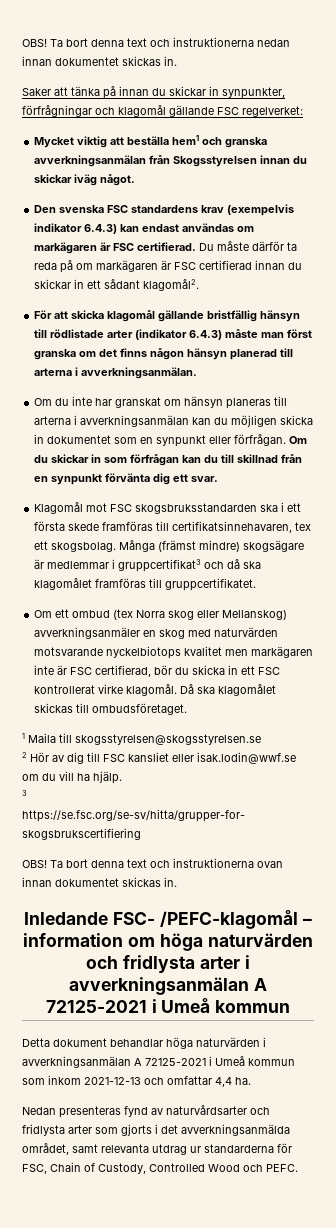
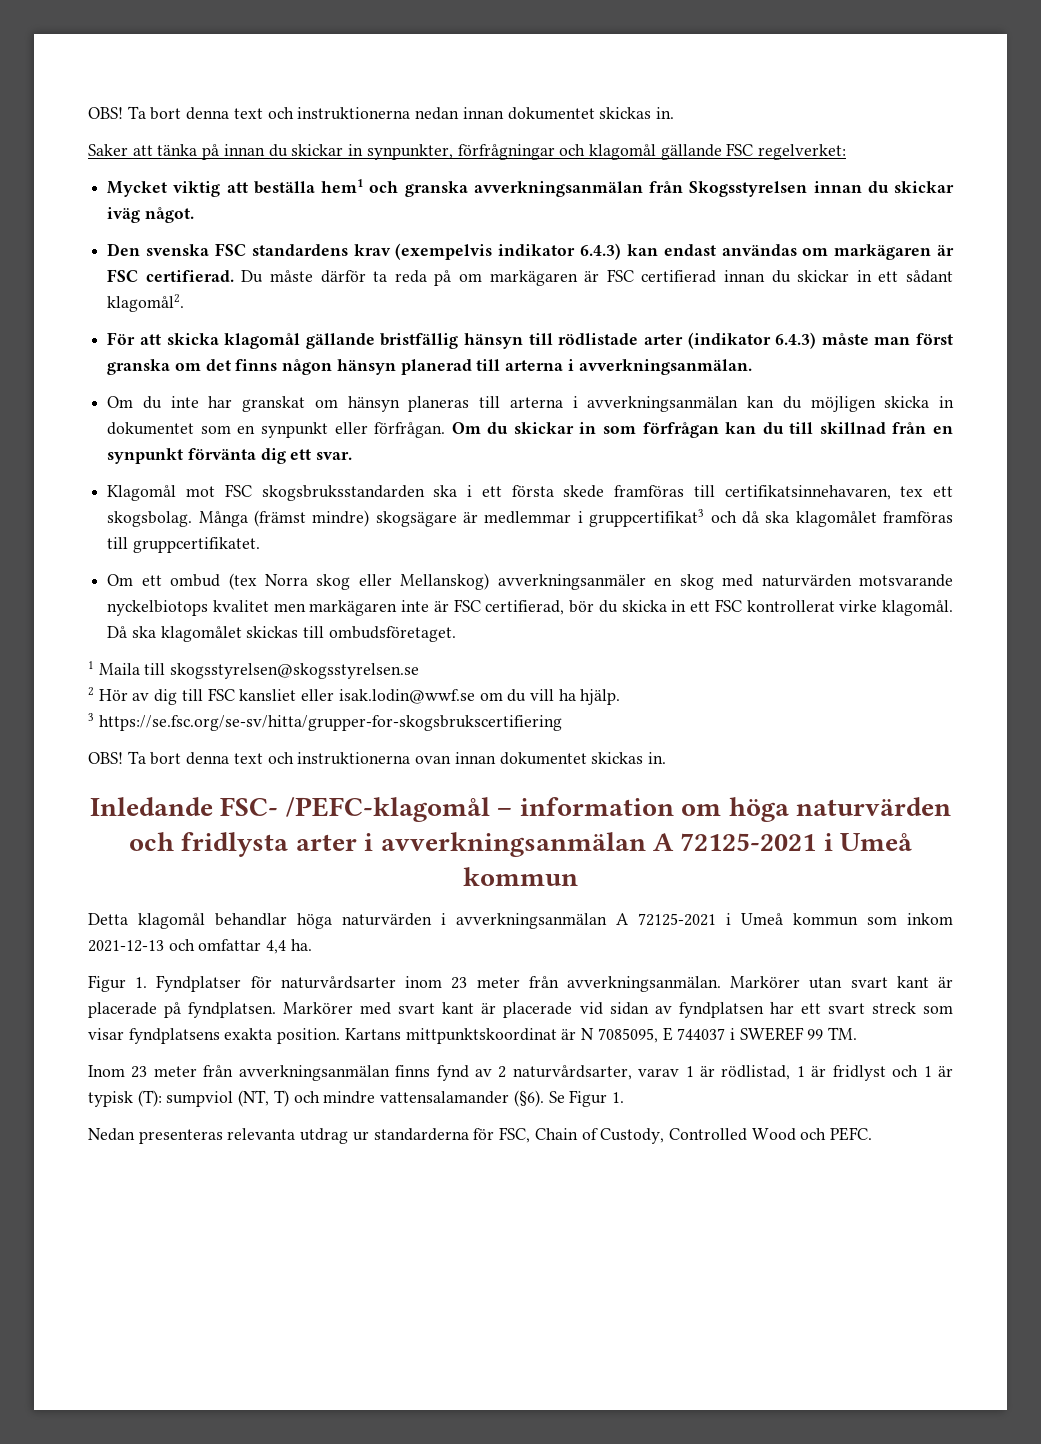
[53,1038,107,1047] dokument -> [138,913,205,929] klagomål
[22,1105,270,1118] [22,1124,290,1136] [22,1143,98,1155] Nedan presenteras fynd av naturvårdsarter och fridlysta arter som gjorts i det avverkningsanmälda området, samt -> [88,975,953,992] [88,1002,953,1018] [88,1027,858,1044] [88,1065,954,1081] [88,1090,624,1107] [88,1128,223,1144] Figur 1. Fyndplatser för naturvårdsarter inom 23 meter från avverkningsanmälan. Markörer utan svart kant är placerade på fyndplatsen. Markörer med svart kant är placerade vid sidan av fyndplatsen har ett svart streck som visar fyndplatsens exakta position. Kartans mittpunktskoordinat är N 7085095, E 744037 i SWEREF 99 TM. // Inom 23 meter från avverkningsanmälan finns fynd av 2 naturvårdsarter, varav 1 är rödlistad, 1 är fridlyst och 1 är typisk (T): sumpviol (NT, T) och mindre vattensalamander (§6). Se Figur 1. // Nedan presenteras

